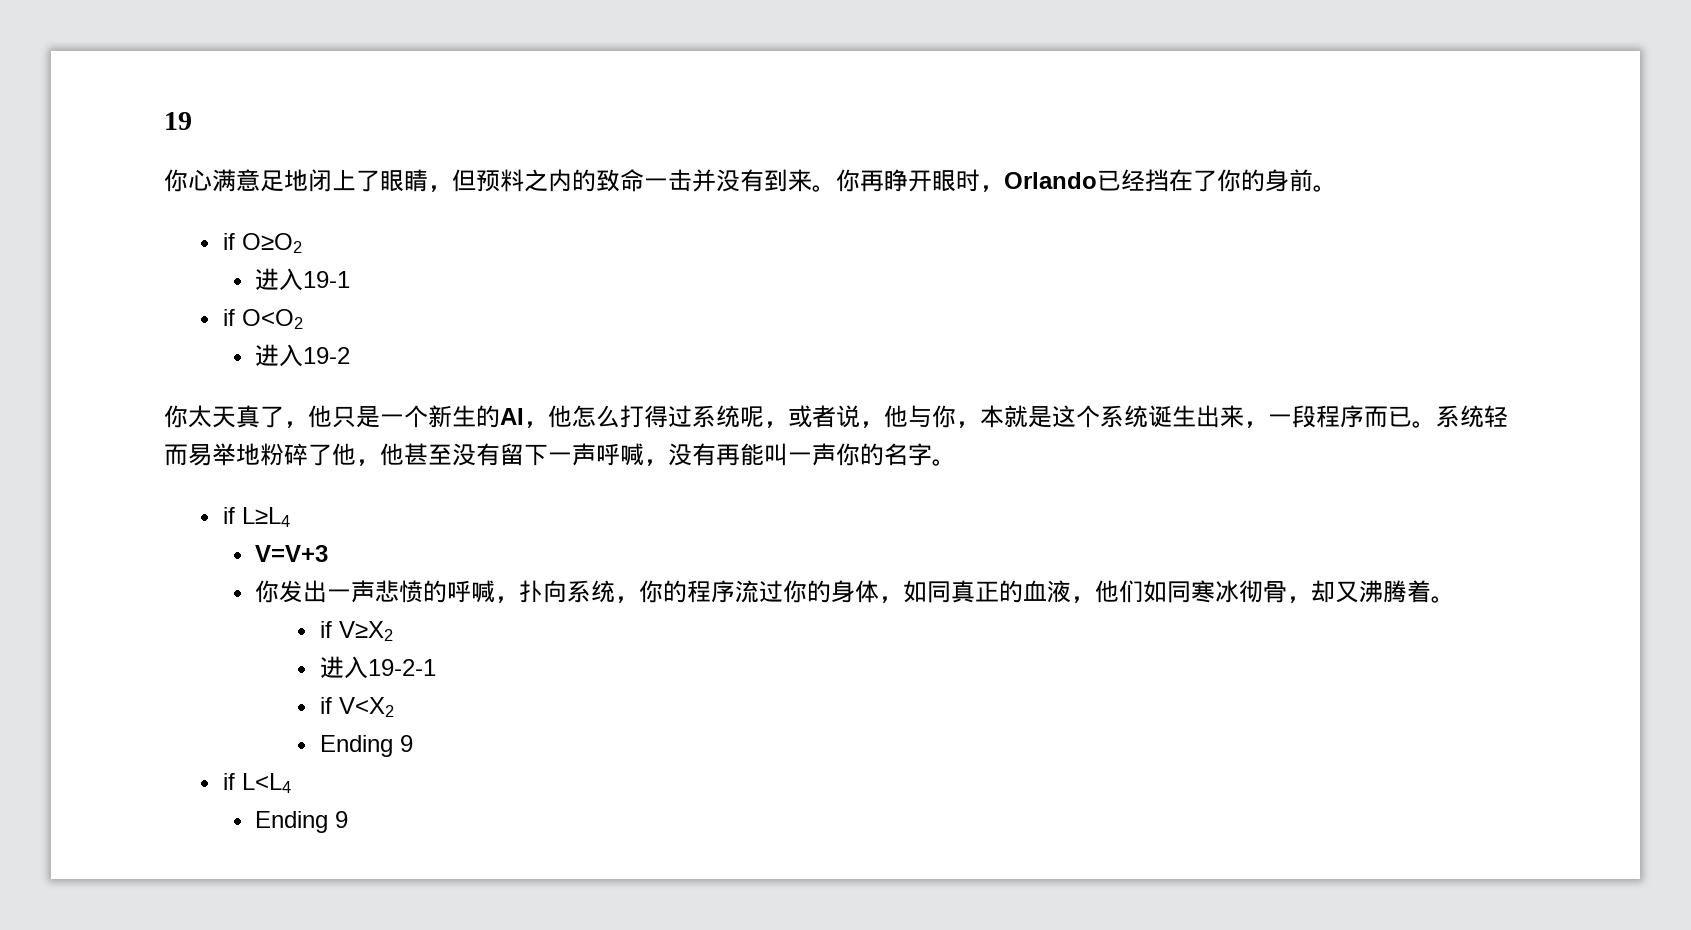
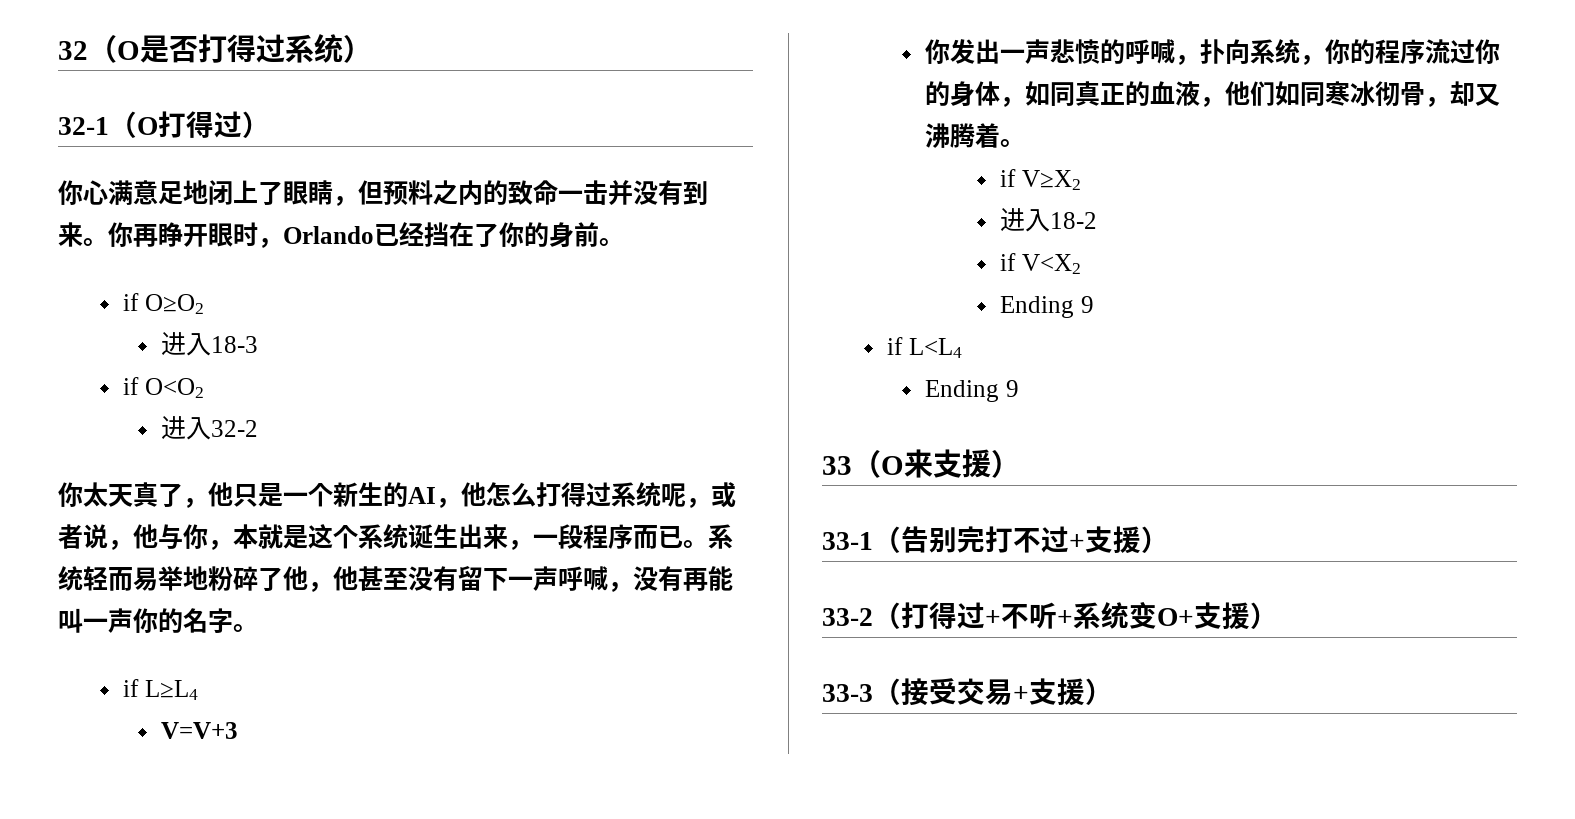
[164,112,192,130] 19 -> [58,34,372,63] [58,111,270,138] 32（O是否打得过系统） // 32-1（O打得过）
[303,271,351,288] 19-1 -> [210,336,258,353] 18-3
[303,347,351,364] 19-2 -> [210,420,258,437] 32-2
[367,659,436,676] 19-2-1 -> [1050,212,1098,229] 18-2
(349, 819) none -> [822,449,1020,478] [822,526,1169,554] [822,602,1278,630] [822,678,1113,706] // 33（O来支援） // 33-1（告别完打不过+支援） // 33-2（打得过+不听+系统变O+支援） // 33-3（接受交易+支援）

